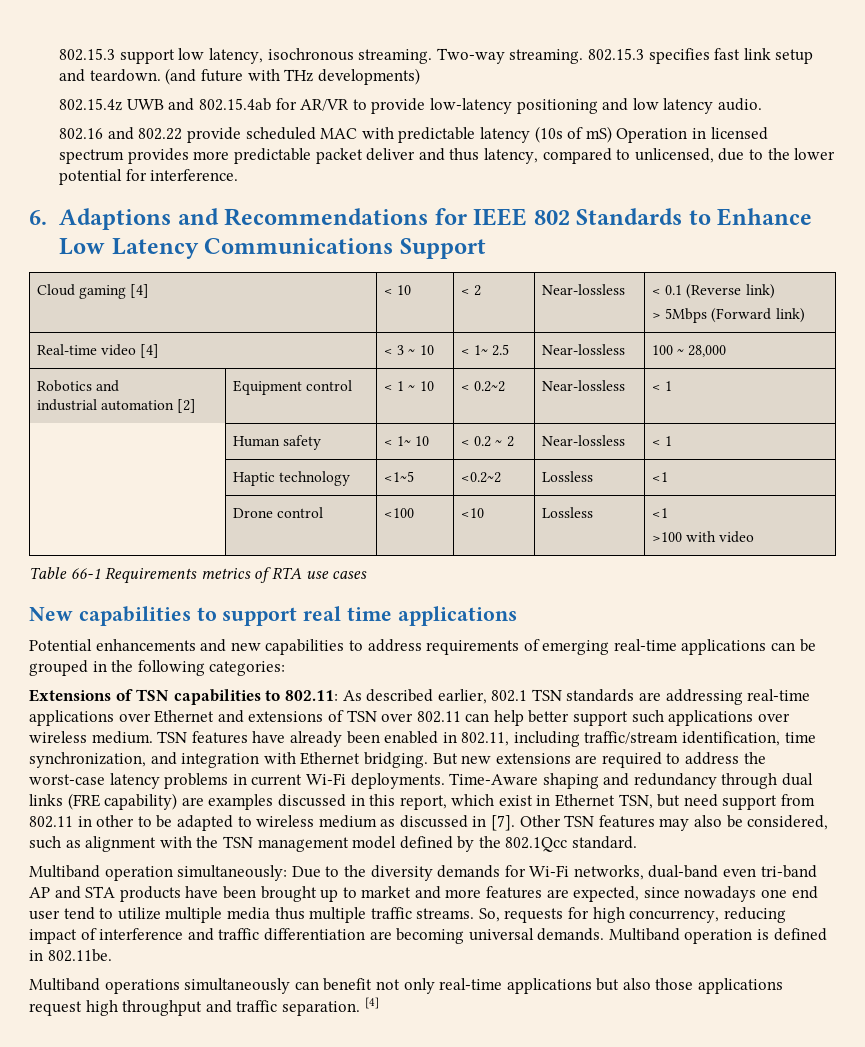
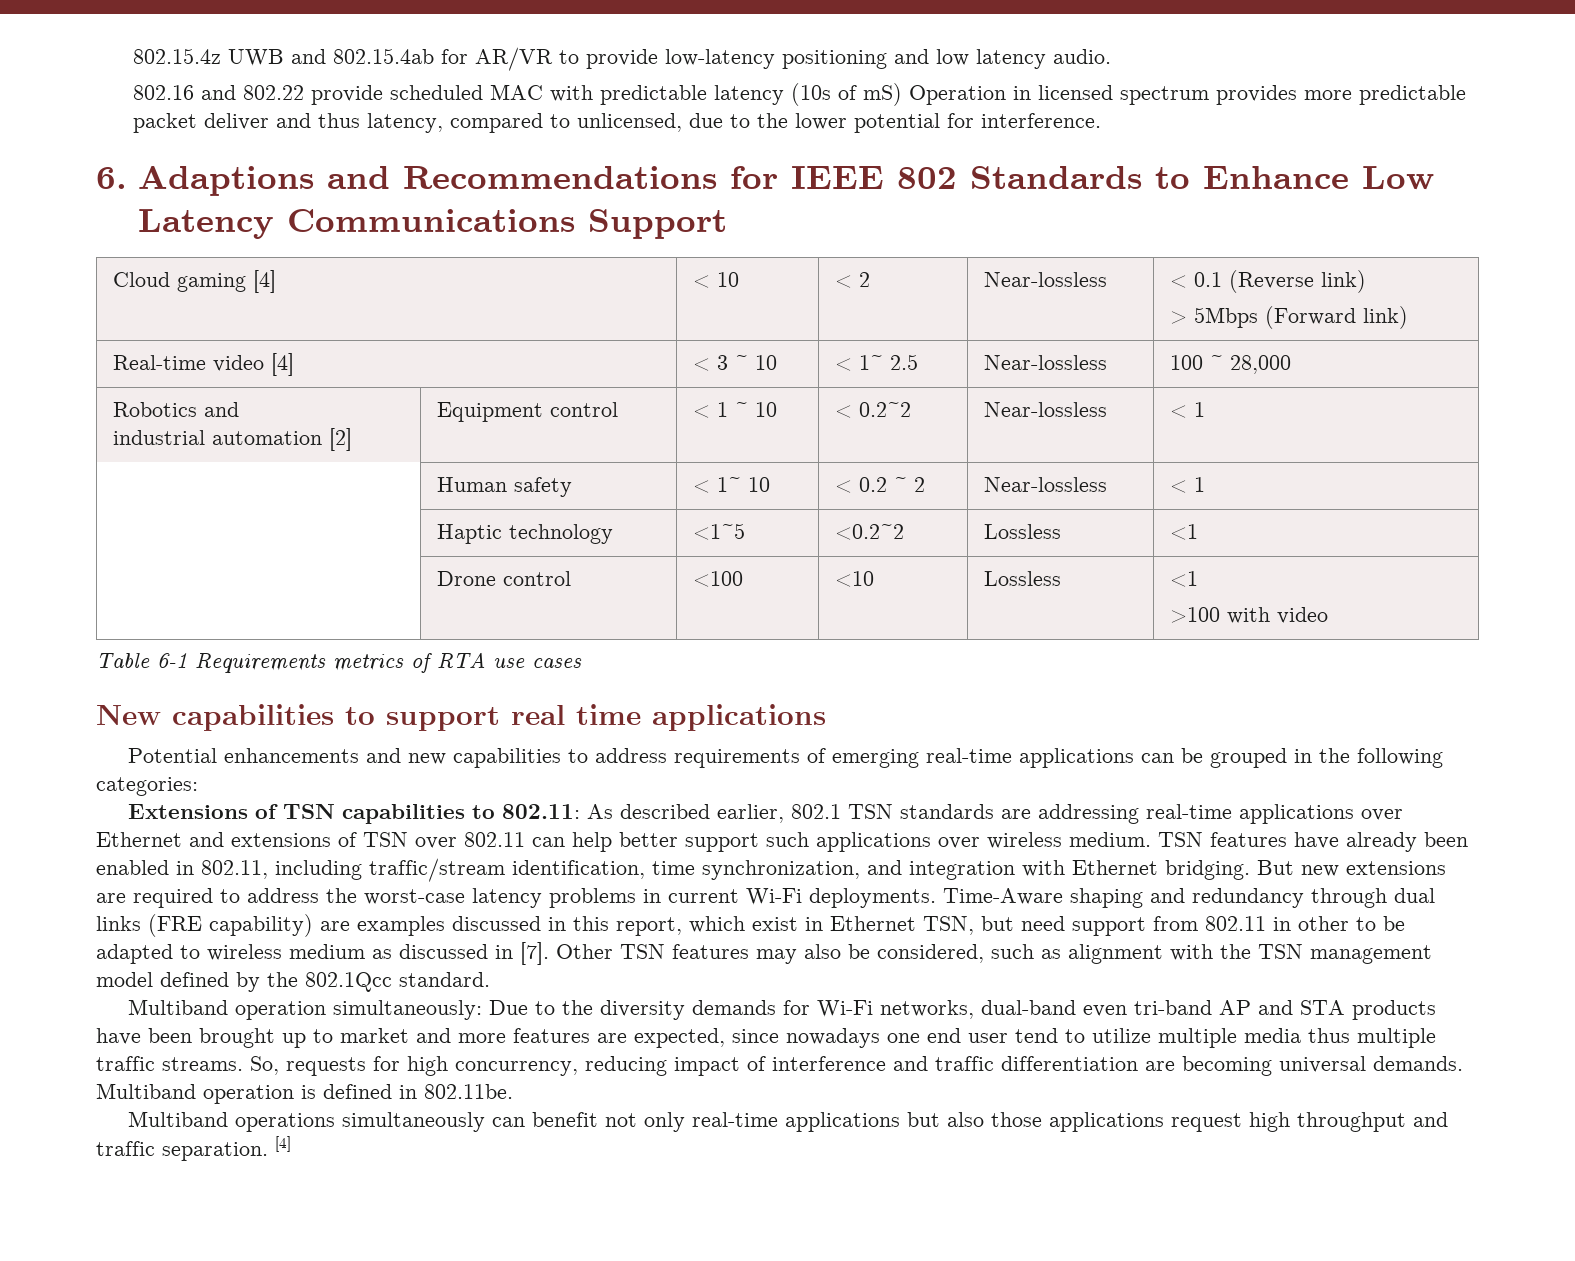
[59,48,814,64] [59,68,420,85] 802.15.3 support low latency, isochronous streaming. Two-way streaming. 802.15.3 specifies fast link setup and teardown. (and future with THz developments) // -> (132, 56) none
[70,568,101,579] 66-1 -> [157,653,187,668] 6-1

